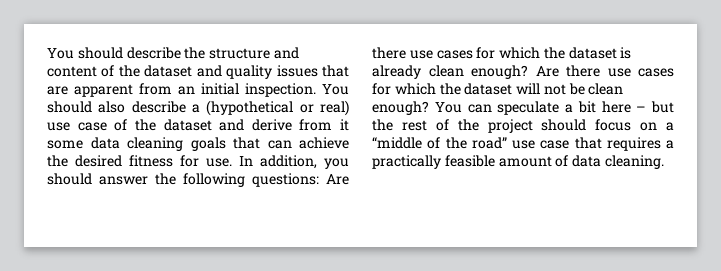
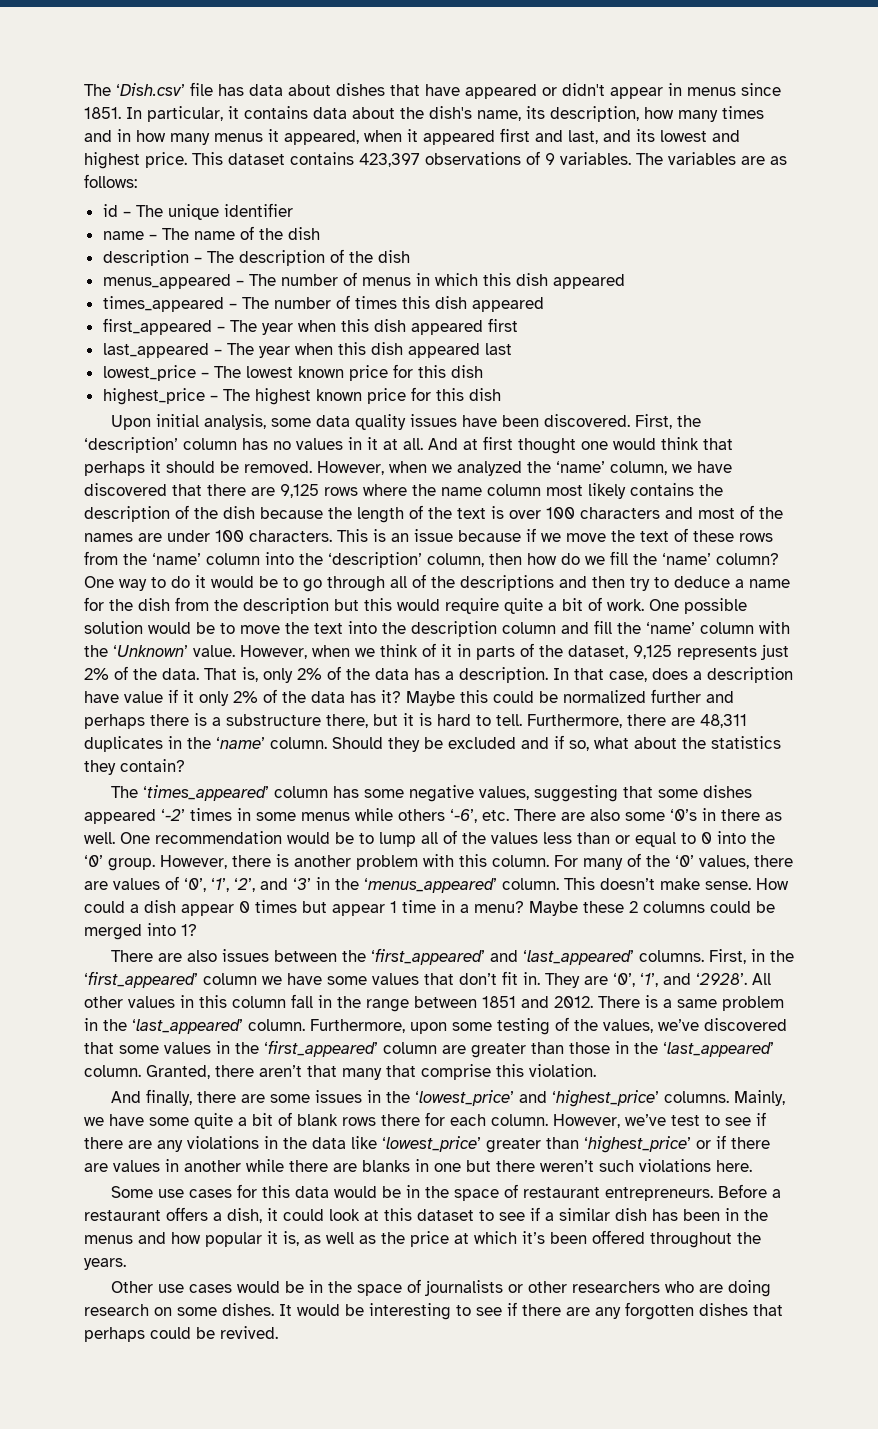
[47,47,299,59] [47,65,349,79] [47,83,349,97] [47,100,349,116] [47,119,349,131] [47,137,349,151] [47,155,349,169] [47,173,349,187] [372,47,632,59] [372,65,674,79] [372,83,624,95] [372,101,674,115] [372,119,674,133] [372,137,674,151] [372,155,664,169] You should describe the structure and content of the dataset and quality issues that are apparent from an initial inspection. You should also describe a (hypothetical or real) use case of the dataset and derive from it some data cleaning goals that can achieve the desired fitness for use. In addition, you should answer the following questions: Are there use cases for which the dataset is already clean enough? Are there use cases for which the dataset will not be clean enough? You can speculate a bit here – but the rest of the project should focus on a “middle of the road” use case that requires a practically feasible amount of data cleaning. -> [84,82,781,99] [84,106,764,122] [84,128,740,145] [84,151,787,169] [84,174,137,188] [102,203,293,220] [102,226,320,240] [102,249,410,266] [102,272,625,289] [102,295,544,312] [102,318,518,335] [102,342,512,358] [102,364,483,381] [102,387,501,405] [110,414,701,430] [84,436,733,454] [84,460,732,476] [84,483,723,499] [84,505,783,523] [84,528,773,542] [84,551,779,568] [84,574,790,592] [84,597,747,614] [84,620,790,637] [84,643,789,660] [84,666,793,683] [84,689,734,706] [84,713,747,729] [84,735,781,752] [84,759,185,775] [110,785,752,802] [84,808,782,824] [84,830,775,847] [84,853,793,871] [84,876,789,893] [84,900,775,916] [84,923,197,940] [110,948,794,965] [84,971,771,988] [84,994,784,1012] [84,1017,787,1035] [84,1040,774,1058] [84,1064,596,1080] [110,1089,785,1107] [84,1112,766,1129] [84,1135,770,1153] [84,1159,752,1172] [110,1184,781,1201] [84,1207,768,1223] [84,1230,761,1248] [84,1258,126,1270] [110,1279,771,1297] [84,1302,783,1320] [84,1326,278,1342] The ‘Dish.csv’ file has data about dishes that have appeared or didn't appear in menus since 1851. In particular, it contains data about the dish's name, its description, how many times and in how many menus it appeared, when it appeared first and last, and its lowest and highest price. This dataset contains 423,397 observations of 9 variables. The variables are as follows: // id – The unique identifier // name – The name of the dish // description – The description of the dish // menus_appeared – The number of menus in which this dish appeared // times_appeared – The number of times this dish appeared // first_appeared – The year when this dish appeared first // last_appeared – The year when this dish appeared last // lowest_price – The lowest known price for this dish // highest_price – The highest known price for this dish // Upon initial analysis, some data quality issues have been discovered. First, the ‘description’ column has no values in it at all. And at first thought one would think that perhaps it should be removed. However, when we analyzed the ‘name’ column, we have discovered that there are 9,125 rows where the name column most likely contains the description of the dish because the length of the text is over 100 characters and most of the names are under 100 characters. This is an issue because if we move the text of these rows from the ‘name’ column into the ‘description’ column, then how do we fill the ‘name’ column? One way to do it would be to go through all of the descriptions and then try to deduce a name for the dish from the description but this would require quite a bit of work. One possible solution would be to move the text into the description column and fill the ‘name’ column with the ‘Unknown’ value. However, when we think of it in parts of the dataset, 9,125 represents just 2% of the data. That is, only 2% of the data has a description. In that case, does a description have value if it only 2% of the data has it? Maybe this could be normalized further and perhaps there is a substructure there, but it is hard to tell. Furthermore, there are 48,311 duplicates in the ‘name’ column. Should they be excluded and if so, what about the statistics they contain? // The ‘times_appeared’ column has some negative values, suggesting that some dishes appeared ‘-2’ times in some menus while others ‘-6’, etc. There are also some ‘0’s in there as well. One recommendation would be to lump all of the values less than or equal to 0 into the ‘0’ group. However, there is another problem with this column. For many of the ‘0’ values, there are values of ‘0’, ‘1’, ‘2’, and ‘3’ in the ‘menus_appeared’ column. This doesn’t make sense. How could a dish appear 0 times but appear 1 time in a menu? Maybe these 2 columns could be merged into 1? // There are also issues between the ‘first_appeared’ and ‘last_appeared’ columns. First, in the ‘first_appeared’ column we have some values that don’t fit in. They are ‘0’, ‘1’, and ‘2928’. All other values in this column fall in the range between 1851 and 2012. There is a same problem in the ‘last_appeared’ column. Furthermore, upon some testing of the values, we’ve discovered that some values in the ‘first_appeared’ column are greater than those in the ‘last_appeared’ column. Granted, there aren’t that many that comprise this violation. // And finally, there are some issues in the ‘lowest_price’ and ‘highest_price’ columns. Mainly, we have some quite a bit of blank rows there for each column. However, we’ve test to see if there are any violations in the data like ‘lowest_price’ greater than ‘highest_price’ or if there are values in another while there are blanks in one but there weren’t such violations here. // Some use cases for this data would be in the space of restaurant entrepreneurs. Before a restaurant offers a dish, it could look at this dataset to see if a similar dish has been in the menus and how popular it is, as well as the price at which it’s been offered throughout the years. // Other use cases would be in the space of journalists or other researchers who are doing research on some dishes. It would be interesting to see if there are any forgotten dishes that perhaps could be revived.

